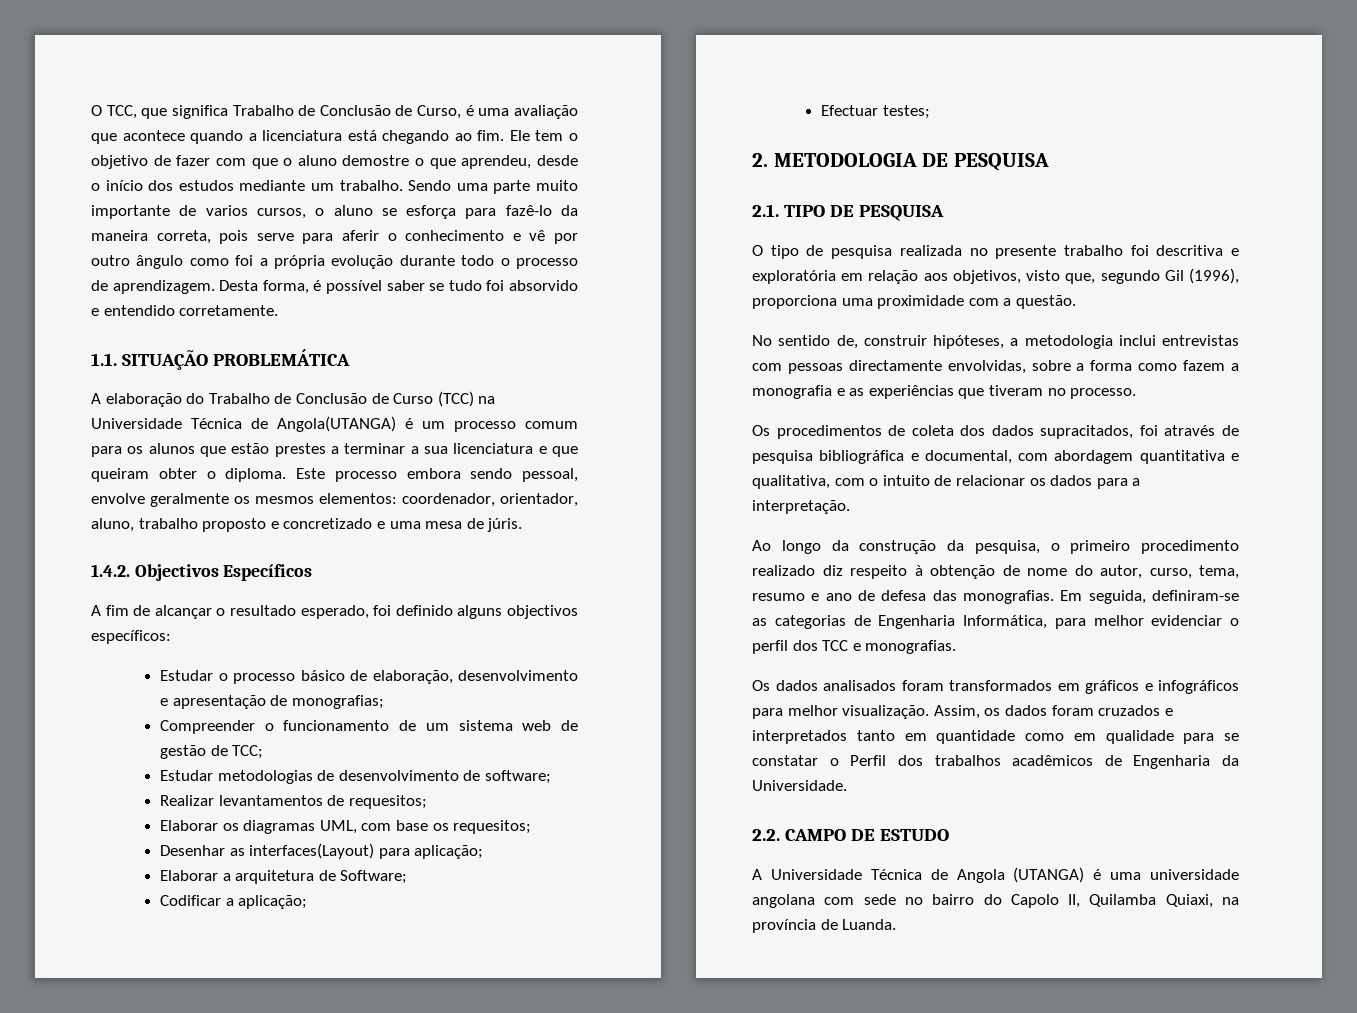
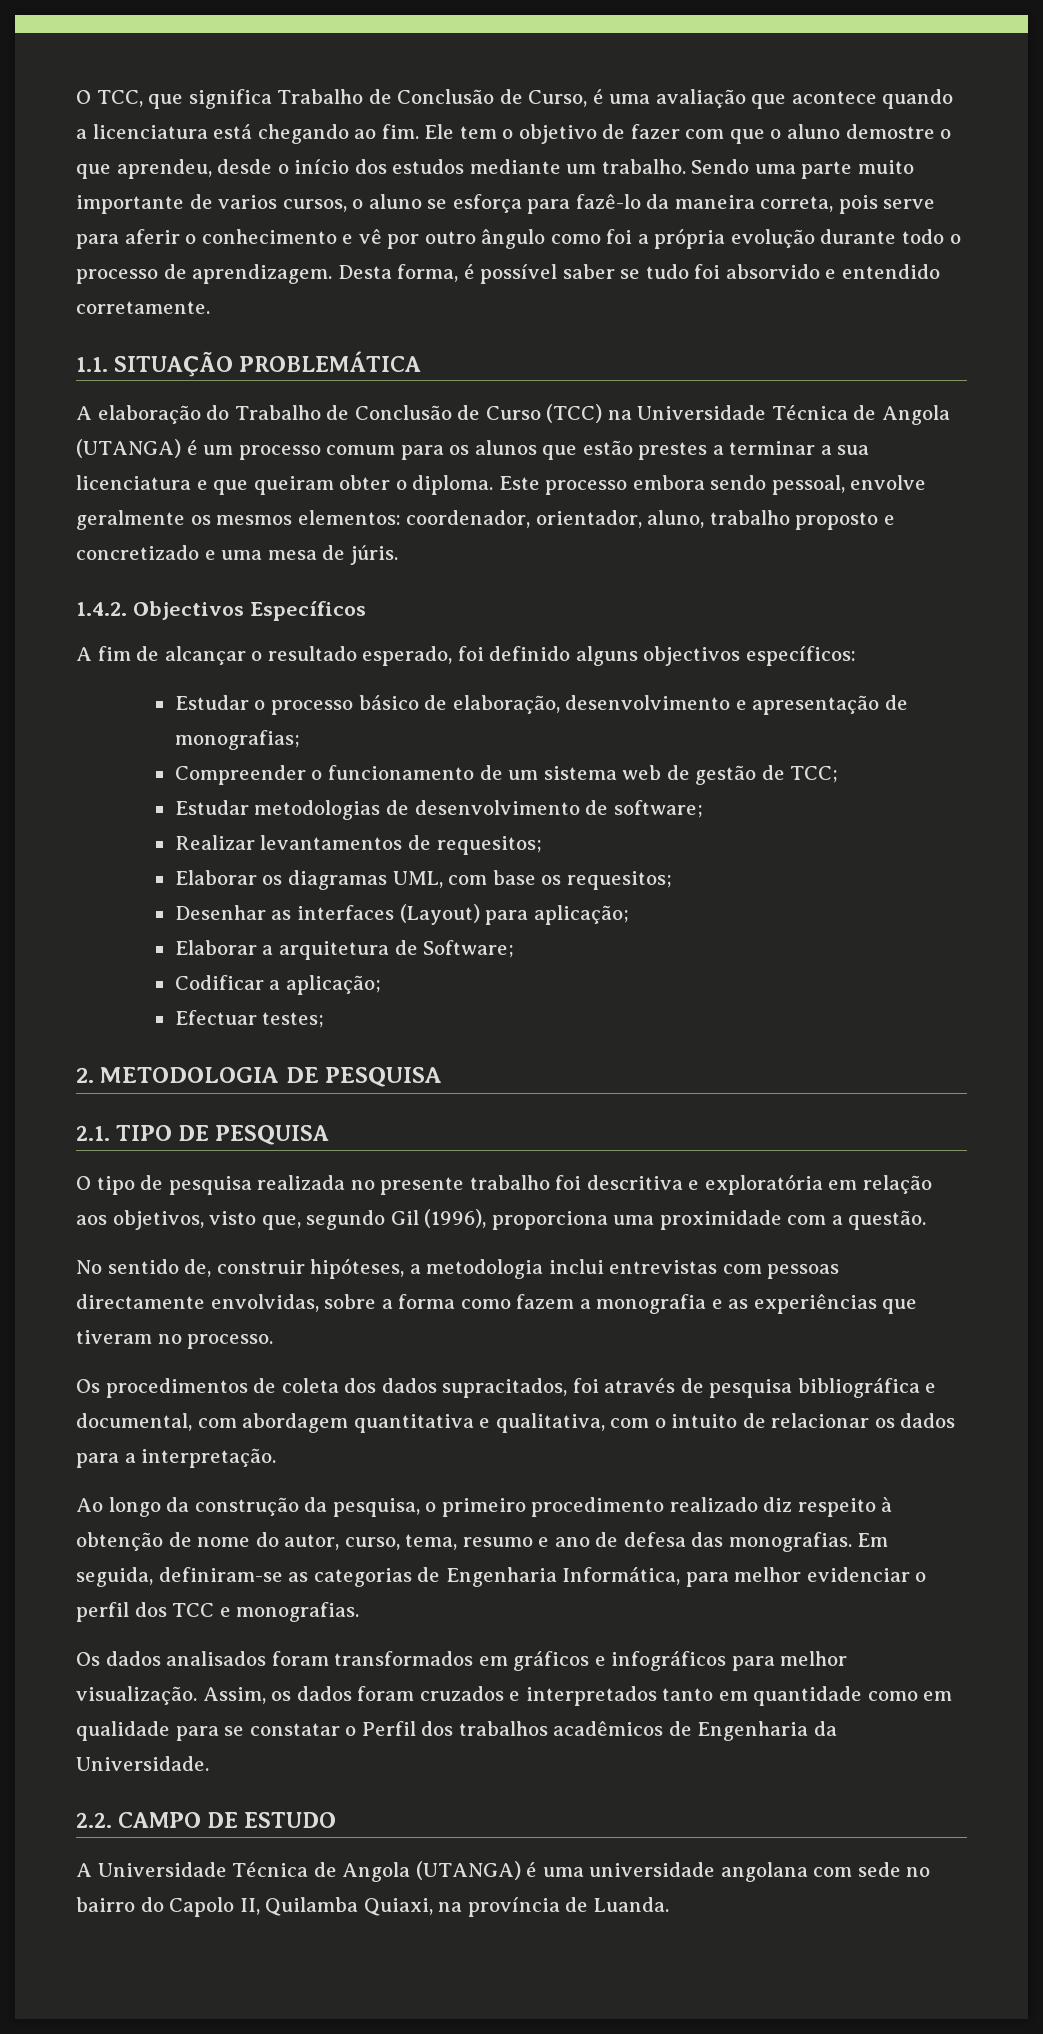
[277,416,396,432] Angola(UTANGA) -> [881,405,950,425] [76,439,181,458] Angola (UTANGA)
[249,843,375,859] interfaces(Layout) -> [296,904,480,925] interfaces (Layout)

